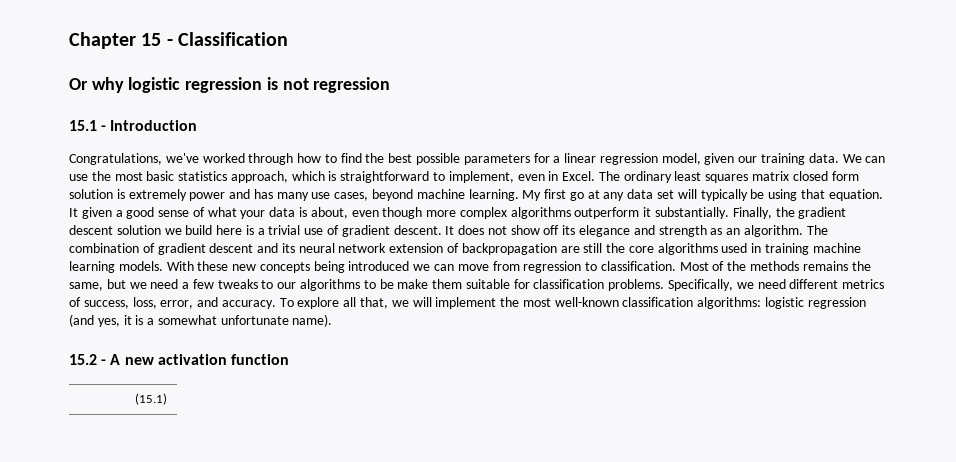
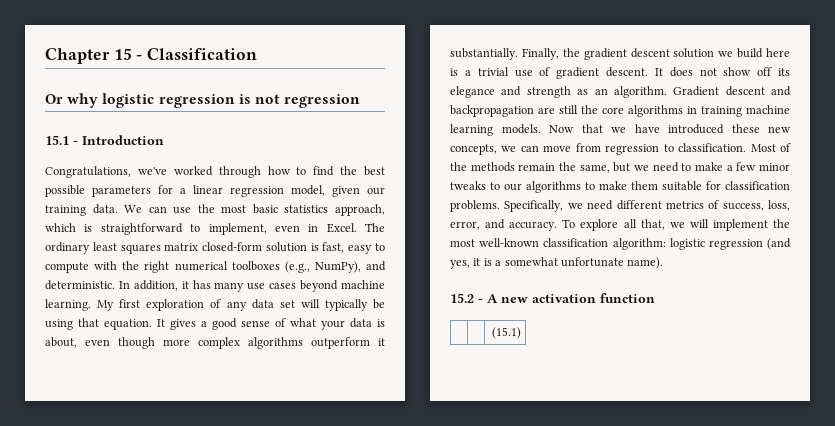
[792,171,859,181] [69,189,251,201] closed form solution is extremely power and -> [202,242,385,254] [45,261,386,273] [45,280,189,291] closed-form solution is fast, easy to compute with the right numerical toolboxes (e.g., NumPy), and deterministic. In addition, it
[334,192,369,201] cases, -> [269,283,297,289] cases
[569,190,600,201] go at -> [146,299,222,311] exploration of
[81,207,112,219] given -> [170,319,196,330] gives
[806,225,828,235] [69,243,460,255] The combination of gradient descent and its neural network extension of -> [673,86,791,96] Gradient descent and
[721,243,748,253] used -> (683, 111) none
[166,261,410,273] With these new concepts being introduced -> [549,124,791,134] [450,144,497,155] Now that we have introduced these new concepts,
[802,261,848,271] remains -> [518,163,556,171] remain
(179, 284) none -> [681,162,723,171] to make
(214, 284) none -> [759,163,790,171] minor
[379,279,394,289] be -> (595, 186) none
[697,297,762,309] algorithms: -> [612,238,666,250] algorithm:

